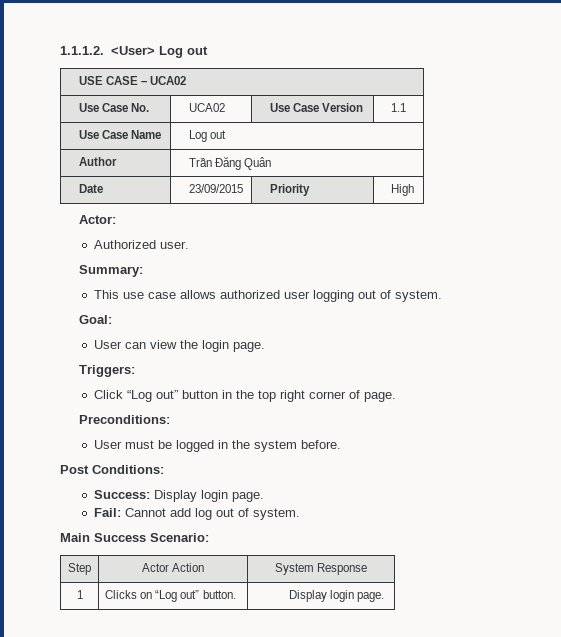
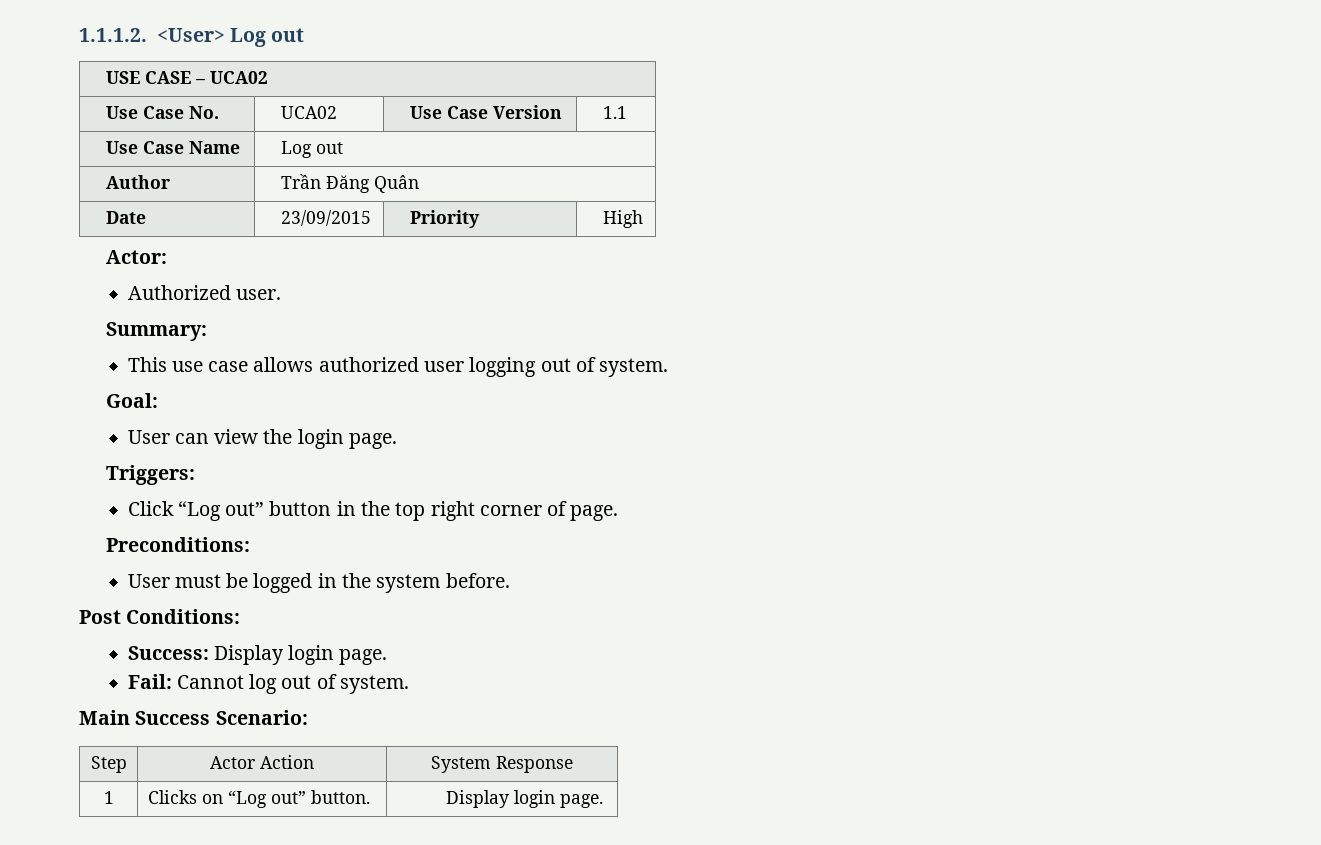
[169,508,191,517] add -> (244, 682) none

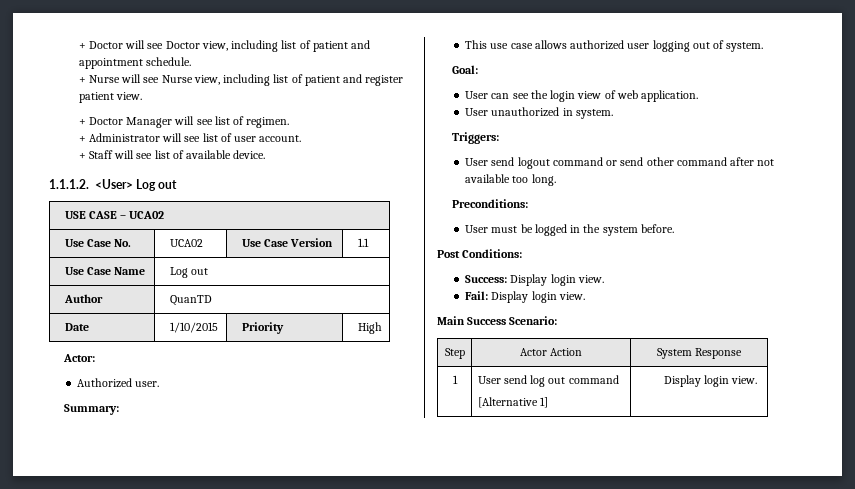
(79, 35) none -> [78,40,371,52] [78,57,191,69] [78,74,404,86] [78,92,142,103] [78,116,290,128] [78,133,302,142] [78,150,266,159] + Doctor will see Doctor view, including list of patient and appointment schedule. // + Nurse will see Nurse view, including list of patient and register patient view. // + Doctor Manager will see list of regimen. // + Administrator will see list of user account. // + Staff will see list of available device. //
[281,174,420,193] Trần Đăng Quân -> [169,295,212,306] QuanTD
[281,210,372,226] 23/09/2015 -> [169,322,218,333] 1/10/2015
[214,429,259,444] view -> [512,93,529,99] see
[349,433,398,449] [106,465,196,485] [127,501,619,521] page. // Triggers: // Click “Log out” button in the top right corner of page. -> [577,90,698,102] [465,107,613,119] [451,132,499,144] [465,157,775,169] [465,174,556,186] view of web application. // User unauthorized in system. // Triggers: // User send logout command or send other command after not available too long.
[339,649,388,665] page. -> [577,275,604,283] view.
[176,674,410,694] Cannot log out of system. -> [491,291,585,303] Display login view.
[147,790,370,808] [445,790,603,808] Clicks on “Log out” button. | Display login page. -> [477,375,619,387] [477,397,548,408] [663,375,758,387] User send log out command // [Alternative 1] | Display login view.

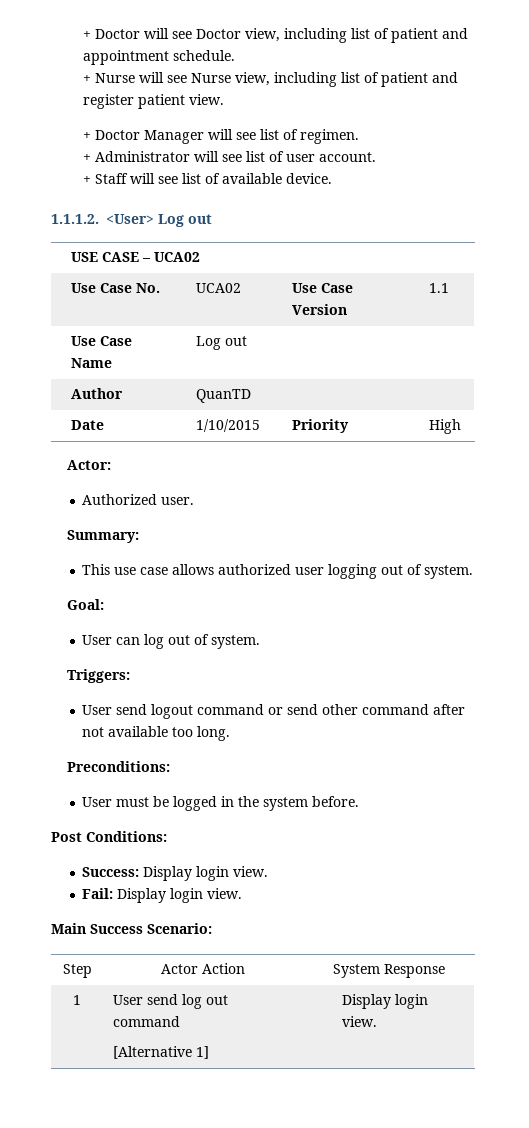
[512,90,698,102] [465,107,573,117] see the login view of web application. // User unauthorized in -> [144,634,210,649] log out of

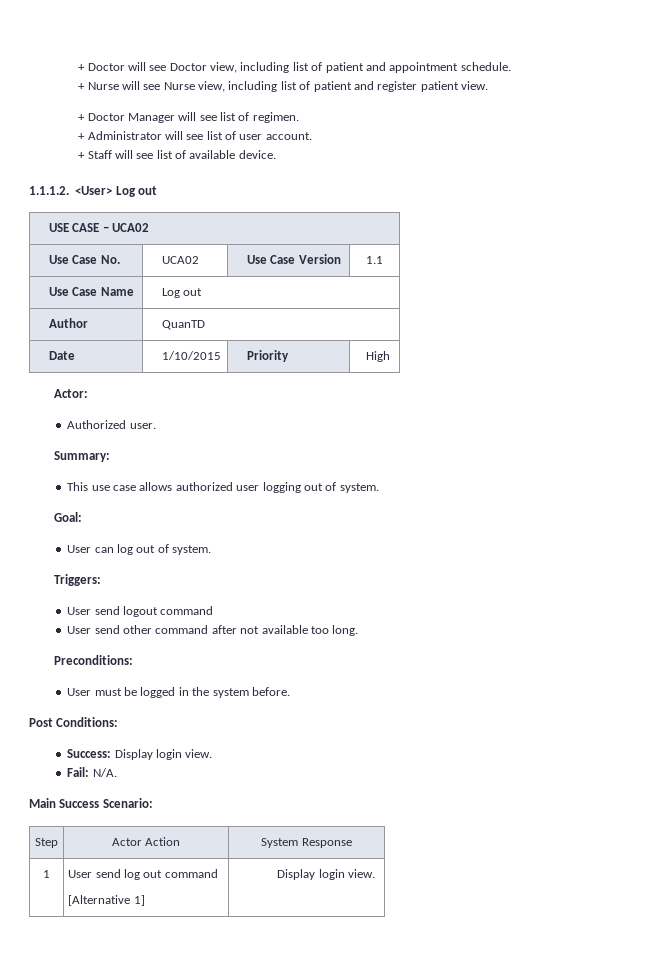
[268,707,284,715] or -> [67,626,92,634] // User
[117,888,243,903] Display login view. -> [92,768,117,777] N/A.

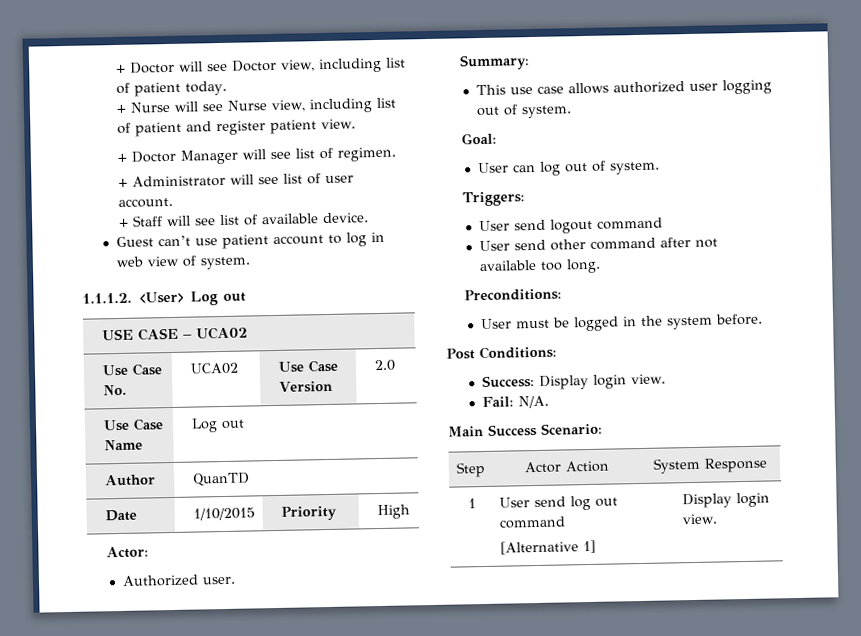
[365,62,511,73] and appointment schedule. -> [185,80,228,96] today.
(276, 154) none -> [116,231,386,249] [116,255,252,270] // Guest can’t use patient account to log in web view of system.
[366,256,384,264] 1.1 -> [373,359,396,372] 2.0

